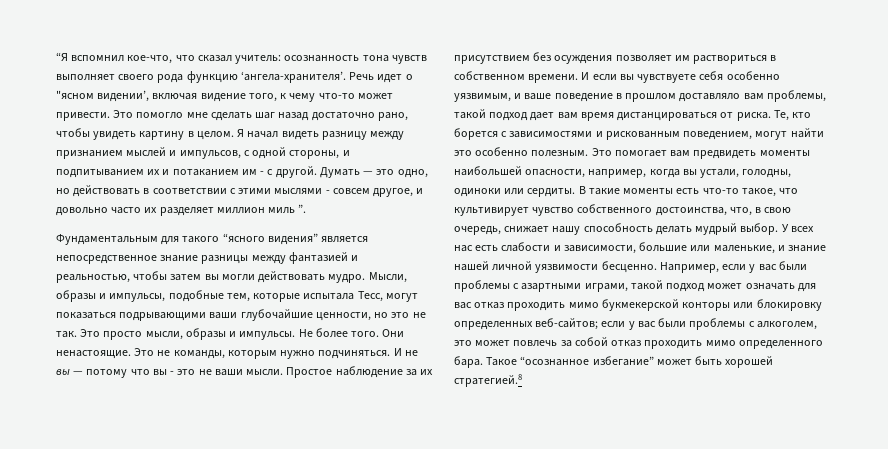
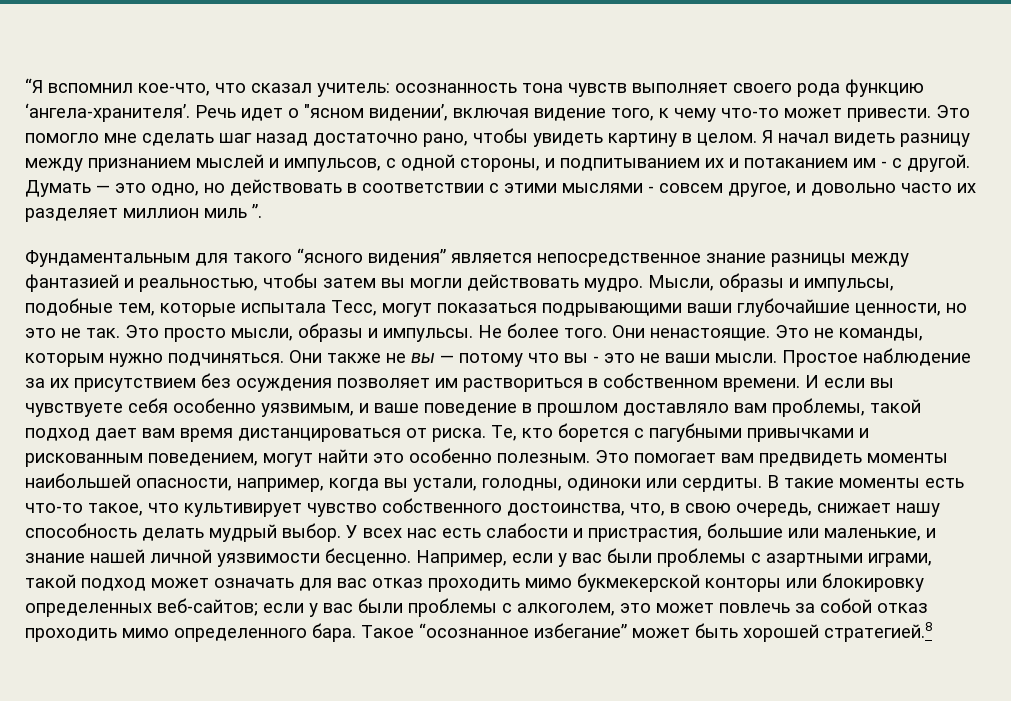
[393,348,402,356] И -> [289,350,381,363] Они также
[509,131,593,138] зависимостями -> [649,423,854,442] пагубными привычками
[563,245,636,254] зависимости, -> [588,528,702,542] пристрастия,

